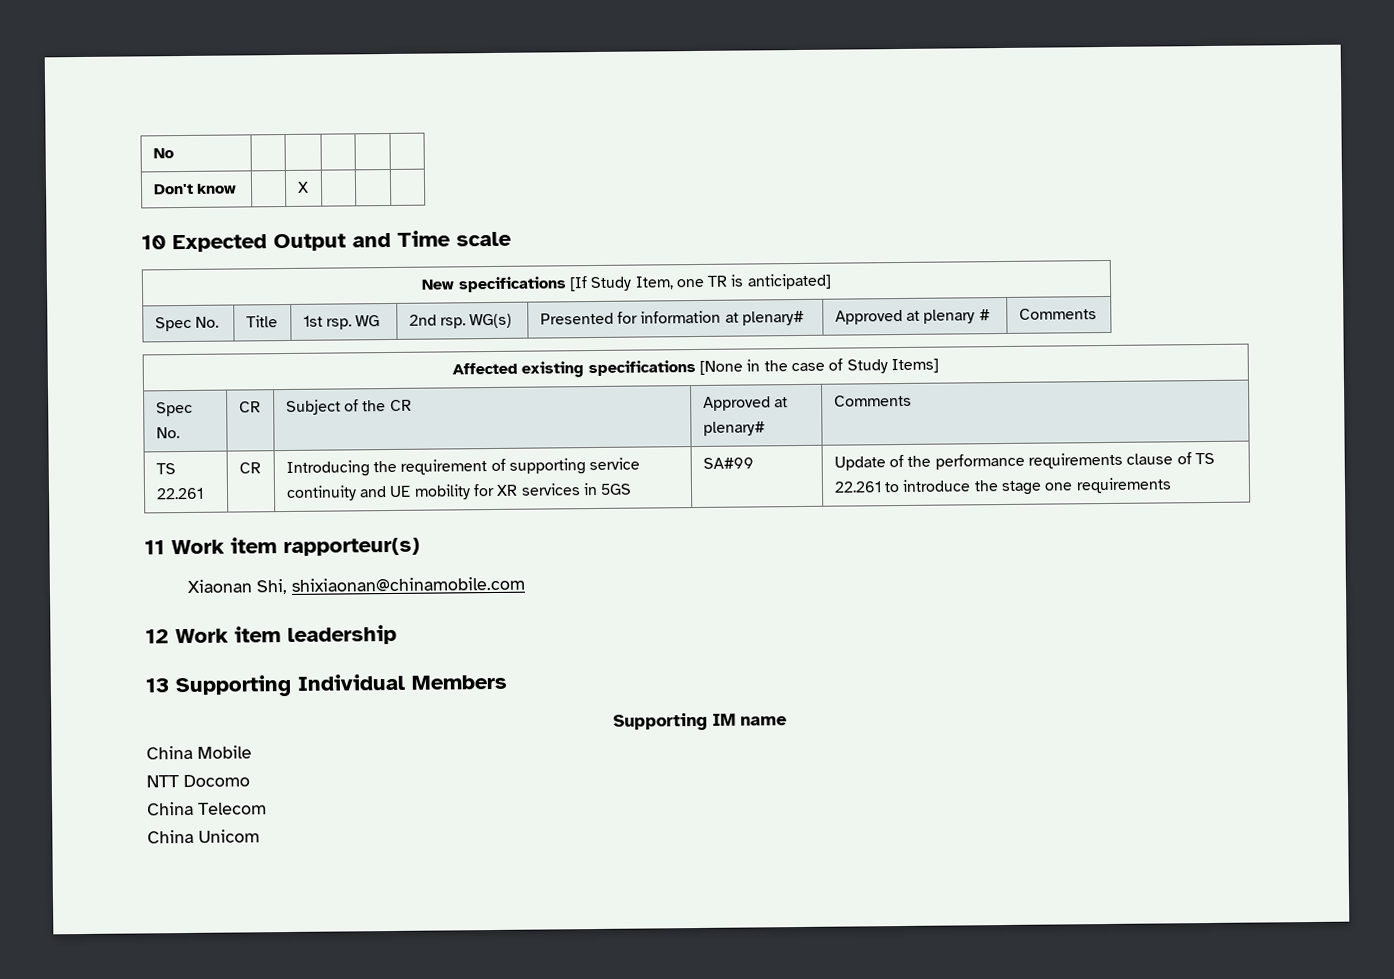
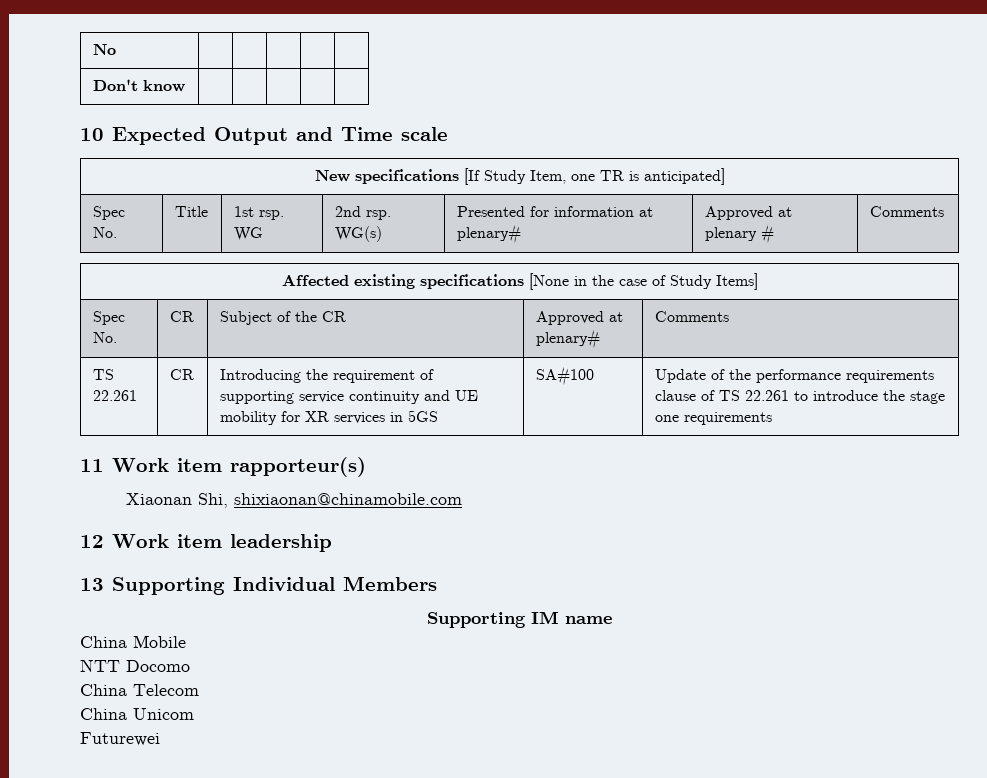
[296,181,309,193] X -> (185, 86) none
[702,457,754,469] SA#99 -> [535,366,594,386] SA#100
(260, 836) none -> [80,732,160,746] // Futurewei

